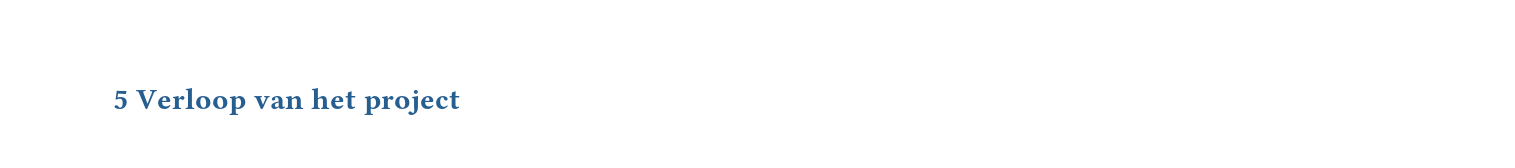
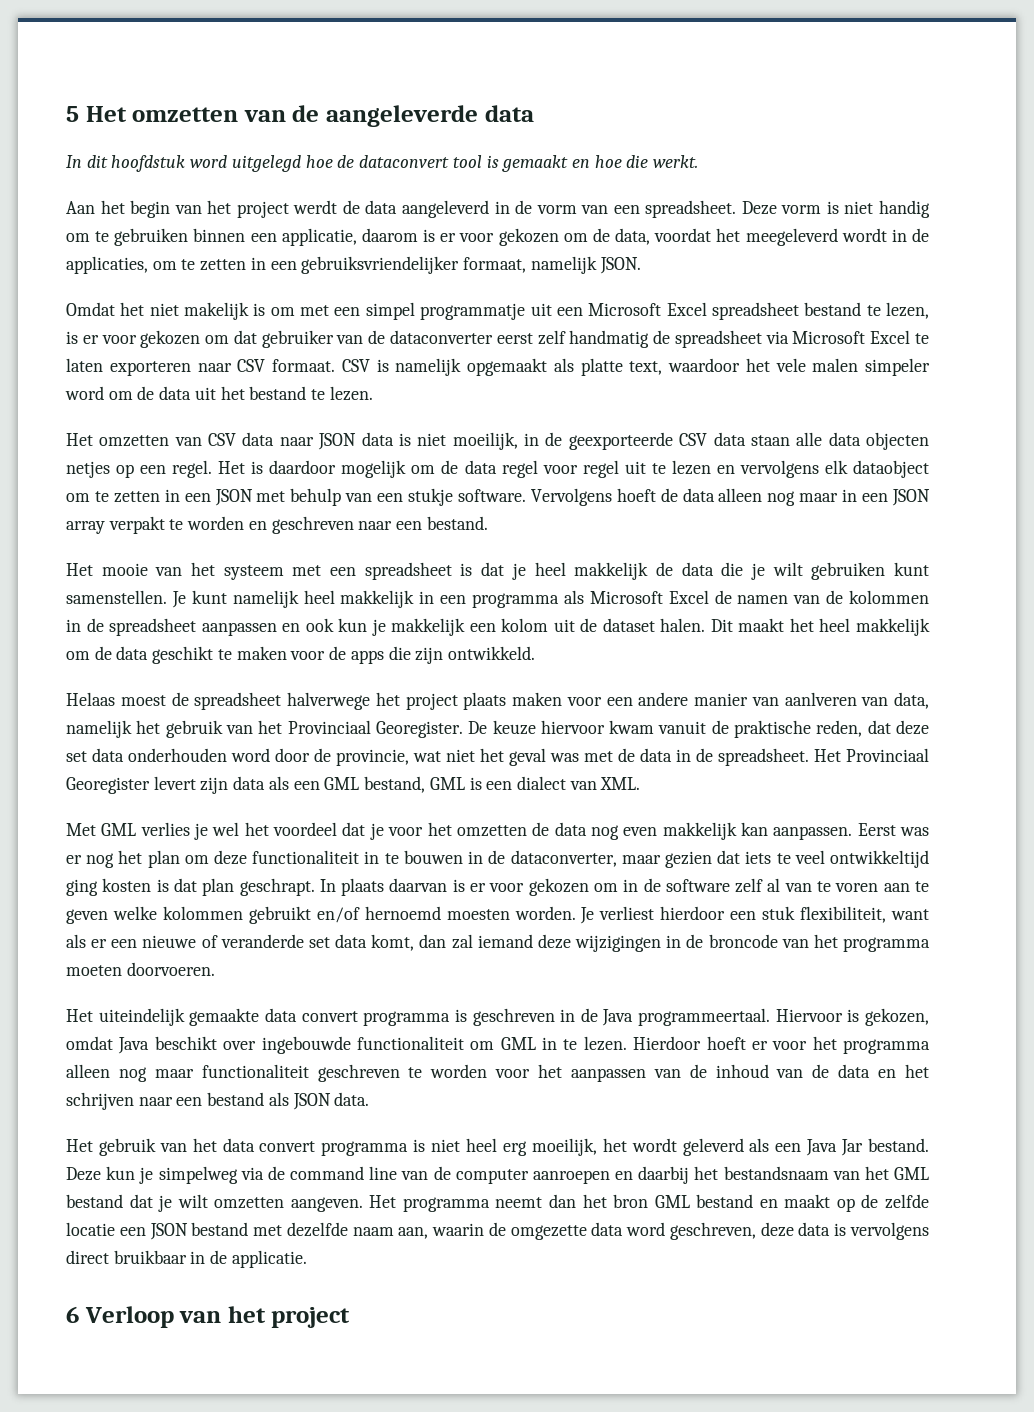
(128, 99) none -> [85,105,534,127] [66,155,699,172] [66,200,930,218] [66,228,929,246] [66,256,641,274] [66,302,930,320] [66,330,930,348] [66,358,930,376] [65,386,373,401] [66,432,929,450] [66,460,929,478] [66,488,931,506] [66,516,488,534] [66,562,930,580] [66,590,929,608] [66,618,930,636] [66,646,535,664] [66,692,929,710] [66,720,929,738] [66,748,929,766] [66,776,641,794] [66,822,930,840] [66,850,930,868] [66,878,930,896] [66,906,930,924] [66,934,930,952] [66,962,215,976] [66,1008,929,1026] [66,1036,930,1054] [66,1064,929,1082] [66,1092,370,1110] [66,1138,930,1156] [66,1166,929,1184] [66,1194,929,1212] [66,1222,929,1240] [66,1250,307,1268] [66,1306,79,1323] Het omzetten van de aangeleverde data // In dit hoofdstuk word uitgelegd hoe de dataconvert tool is gemaakt en hoe die werkt. // Aan het begin van het project werdt de data aangeleverd in de vorm van een spreadsheet. Deze vorm is niet handig om te gebruiken binnen een applicatie, daarom is er voor gekozen om de data, voordat het meegeleverd wordt in de applicaties, om te zetten in een gebruiksvriendelijker formaat, namelijk JSON. // Omdat het niet makelijk is om met een simpel programmatje uit een Microsoft Excel spreadsheet bestand te lezen, is er voor gekozen om dat gebruiker van de dataconverter eerst zelf handmatig de spreadsheet via Microsoft Excel te laten exporteren naar CSV formaat. CSV is namelijk opgemaakt als platte text, waardoor het vele malen simpeler word om de data uit het bestand te lezen. // Het omzetten van CSV data naar JSON data is niet moeilijk, in de geexporteerde CSV data staan alle data objecten netjes op een regel. Het is daardoor mogelijk om de data regel voor regel uit te lezen en vervolgens elk dataobject om te zetten in een JSON met behulp van een stukje software. Vervolgens hoeft de data alleen nog maar in een JSON array verpakt te worden en geschreven naar een bestand. // Het mooie van het systeem met een spreadsheet is dat je heel makkelijk de data die je wilt gebruiken kunt samenstellen. Je kunt namelijk heel makkelijk in een programma als Microsoft Excel de namen van de kolommen in de spreadsheet aanpassen en ook kun je makkelijk een kolom uit de dataset halen. Dit maakt het heel makkelijk om de data geschikt te maken voor de apps die zijn ontwikkeld. // Helaas moest de spreadsheet halverwege het project plaats maken voor een andere manier van aanlveren van data, namelijk het gebruik van het Provinciaal Georegister. De keuze hiervoor kwam vanuit de praktische reden, dat deze set data onderhouden word door de provincie, wat niet het geval was met de data in de spreadsheet. Het Provinciaal Georegister levert zijn data als een GML bestand, GML is een dialect van XML. // Met GML verlies je wel het voordeel dat je voor het omzetten de data nog even makkelijk kan aanpassen. Eerst was er nog het plan om deze functionaliteit in te bouwen in de dataconverter, maar gezien dat iets te veel ontwikkeltijd ging kosten is dat plan geschrapt. In plaats daarvan is er voor gekozen om in de software zelf al van te voren aan te geven welke kolommen gebruikt en/of hernoemd moesten worden. Je verliest hierdoor een stuk flexibiliteit, want als er een nieuwe of veranderde set data komt, dan zal iemand deze wijzigingen in de broncode van het programma moeten doorvoeren. // Het uiteindelijk gemaakte data convert programma is geschreven in de Java programmeertaal. Hiervoor is gekozen, omdat Java beschikt over ingebouwde functionaliteit om GML in te lezen. Hierdoor hoeft er voor het programma alleen nog maar functionaliteit geschreven te worden voor het aanpassen van de inhoud van de data en het schrijven naar een bestand als JSON data. // Het gebruik van het data convert programma is niet heel erg moeilijk, het wordt geleverd als een Java Jar bestand. Deze kun je simpelweg via de command line van de computer aanroepen en daarbij het bestandsnaam van het GML bestand dat je wilt omzetten aangeven. Het programma neemt dan het bron GML bestand en maakt op de zelfde locatie een JSON bestand met dezelfde naam aan, waarin de omgezette data word geschreven, deze data is vervolgens direct bruikbaar in de applicatie. // 6

